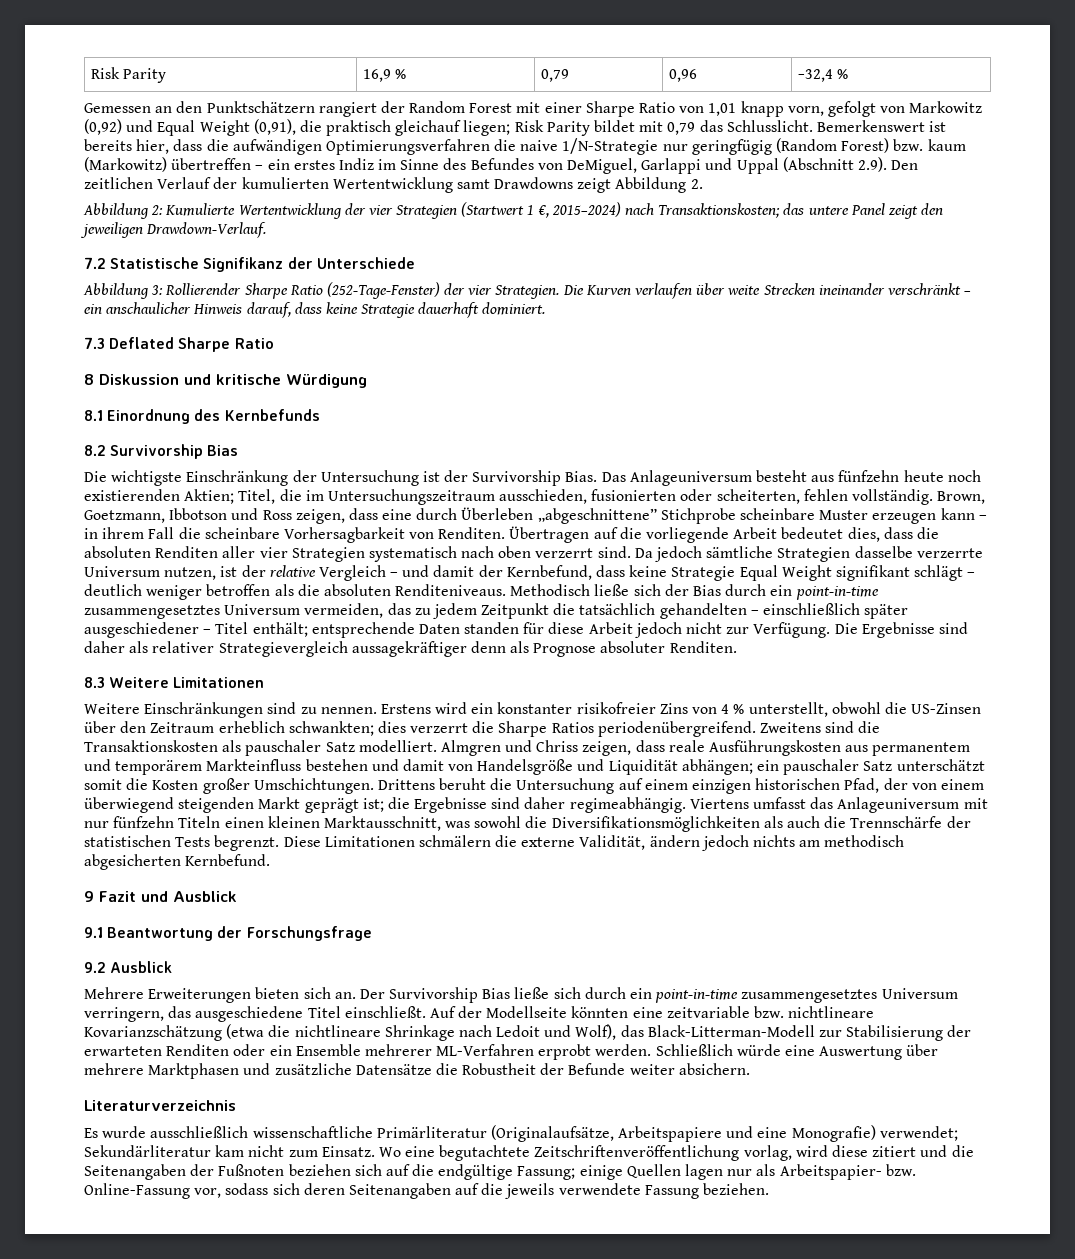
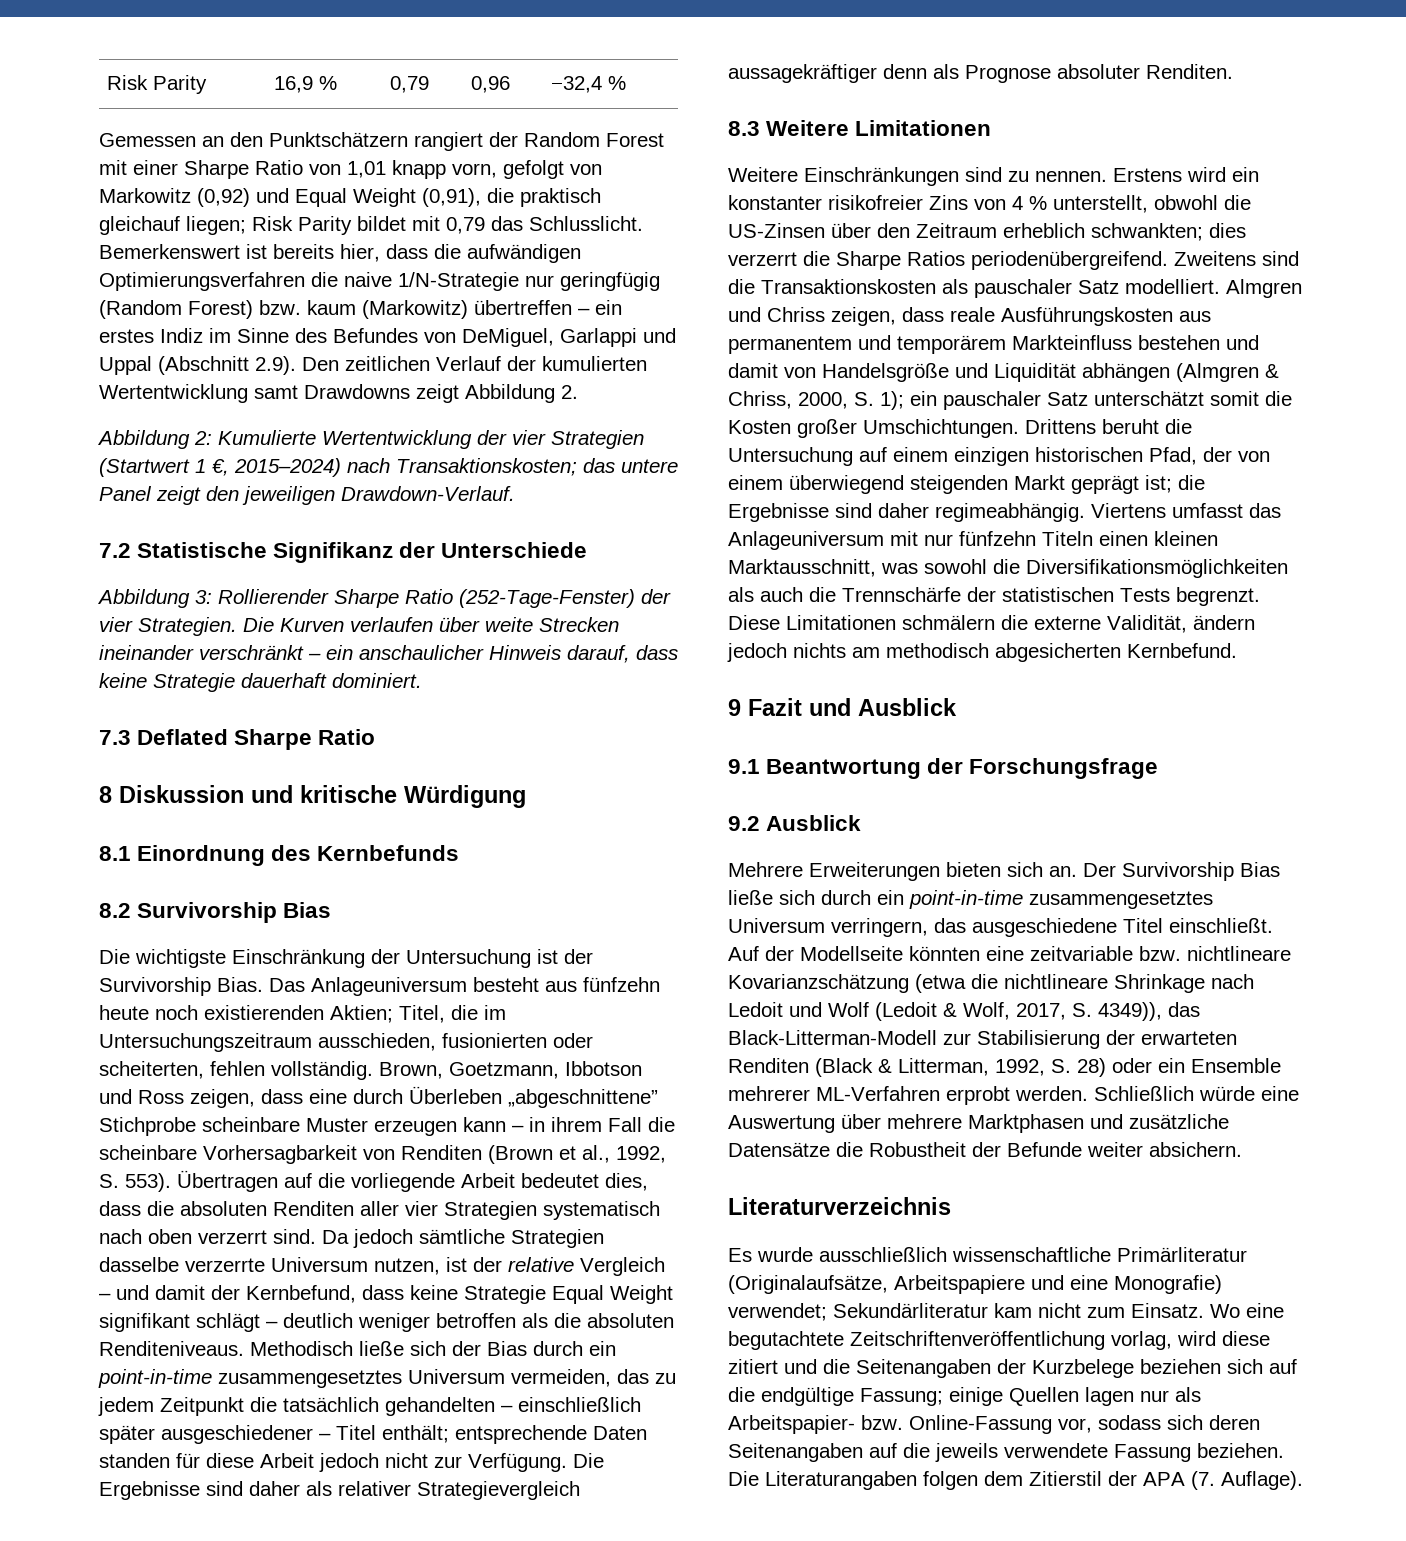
[438,527,506,539] Renditen. -> [401,1145,666,1164] [99,1173,171,1192] Renditen (Brown et al., 1992, S. 553).
[681,759,753,775] abhängen; -> [1082,363,1279,382] [728,391,904,410] abhängen (Almgren & Chriss, 2000, S. 1);
[575,1024,617,1040] Wolf), -> [828,1002,1162,1021] Wolf (Ledoit & Wolf, 2017, S. 4349)),
(230, 1050) none -> [815,1058,1106,1077] (Black & Litterman, 1992, S. 28)
[218,1164,285,1176] Fußnoten -> [1032,1359,1134,1378] Kurzbelege
(770, 1189) none -> [728,1471,1303,1490] Die Literaturangaben folgen dem Zitierstil der APA (7. Auflage).

